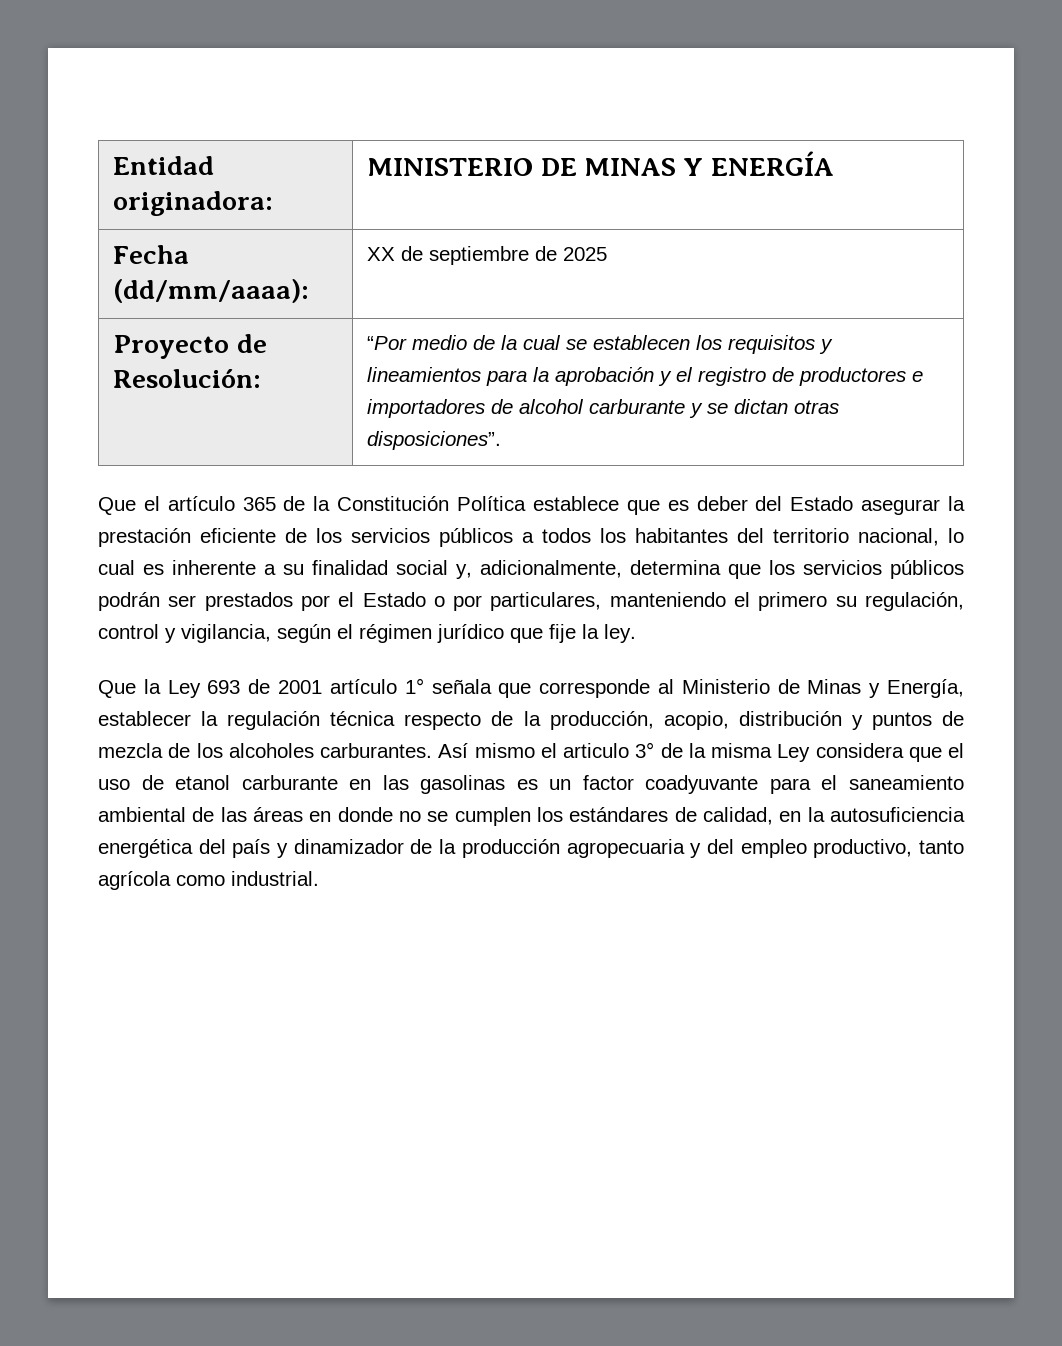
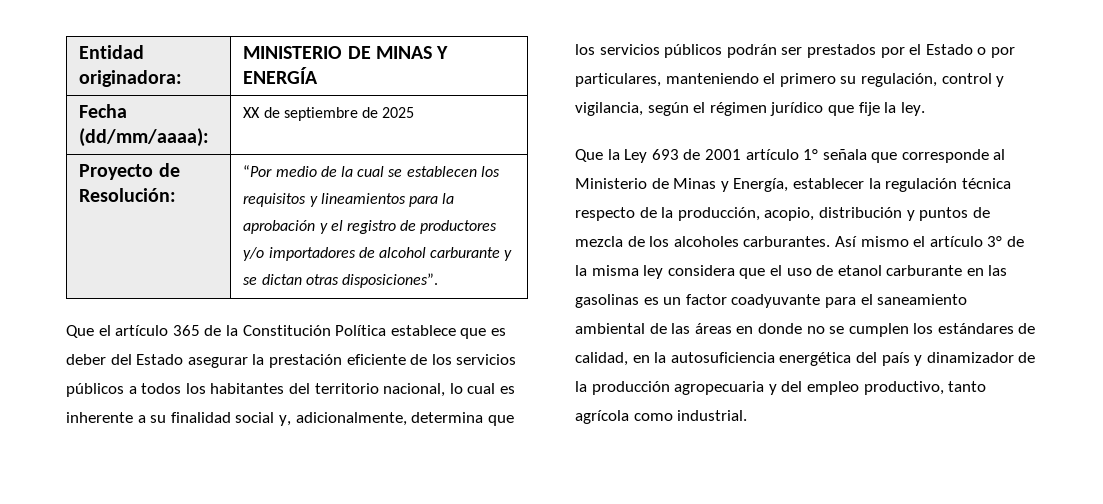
[912,371,924,382] e -> [243,247,265,261] y/o
[563,743,629,758] articulo -> [929,236,983,247] artículo
[777,744,811,762] Ley -> [643,265,664,279] ley

